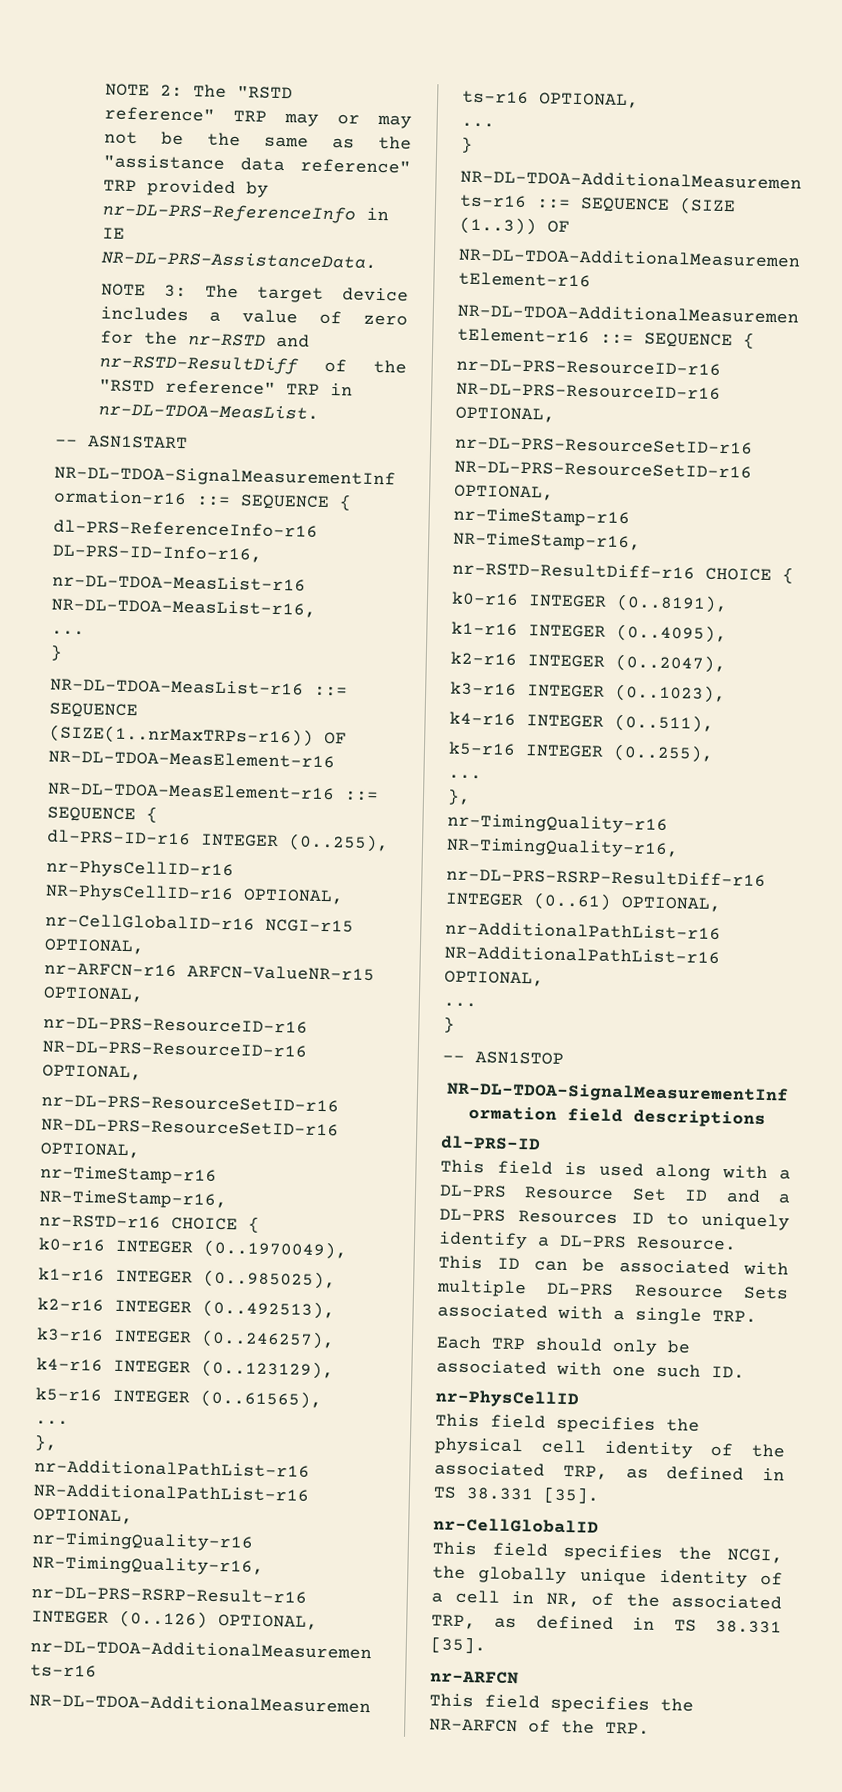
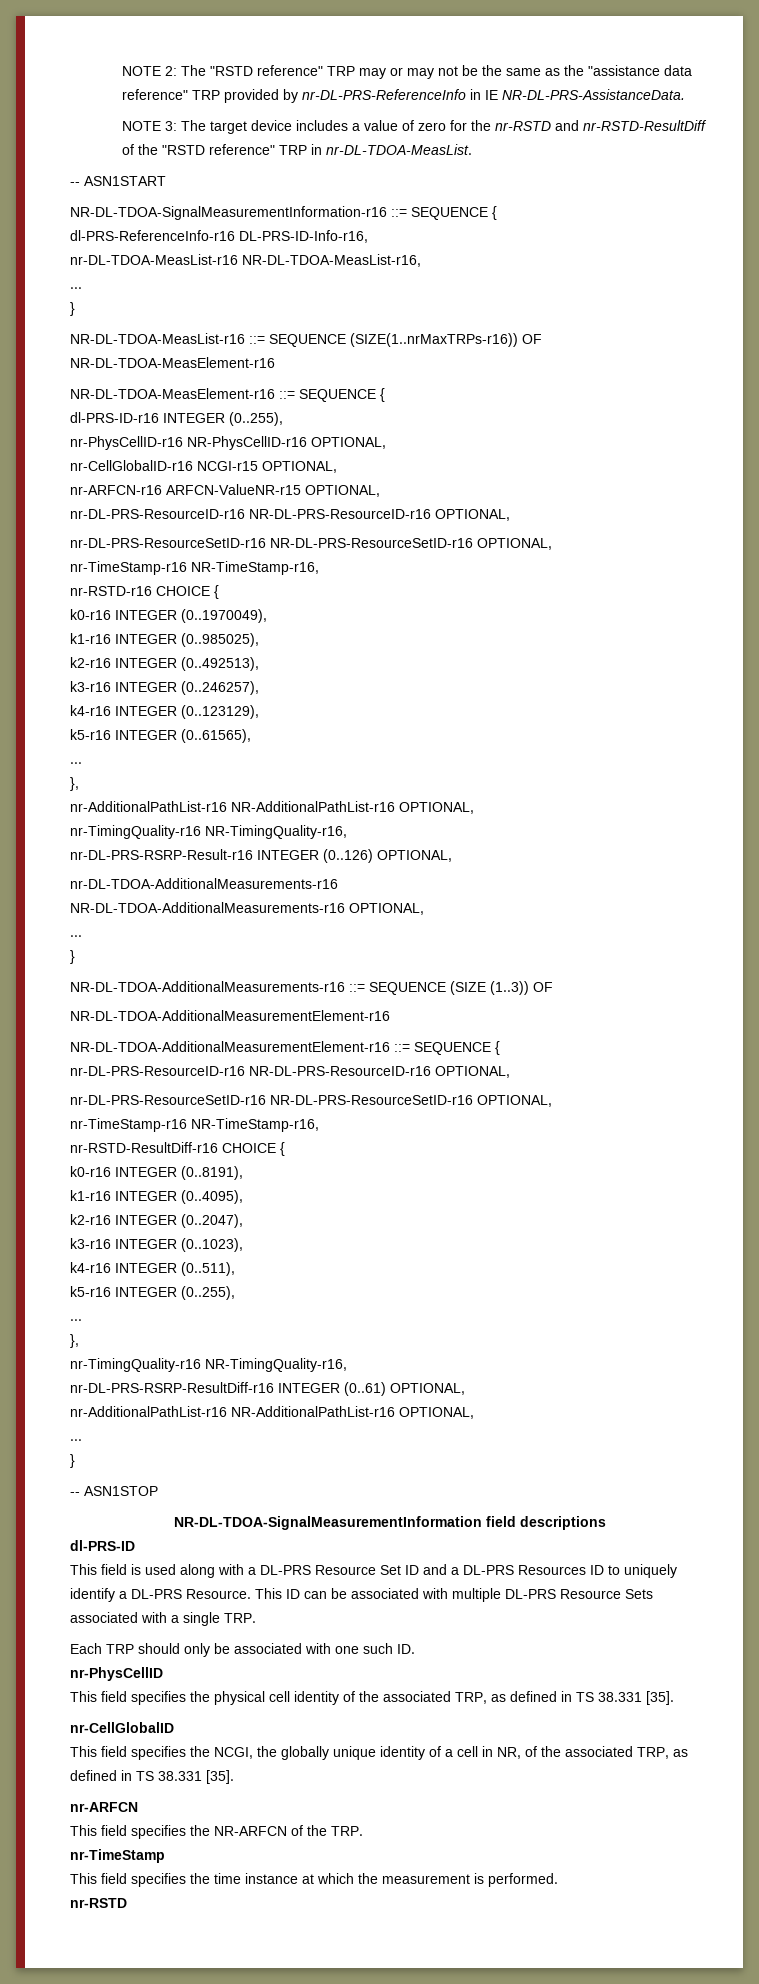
(650, 1728) none -> [70,1849,165,1863] [70,1873,558,1887] [70,1898,127,1908] // nr-TimeStamp // This field specifies the time instance at which the measurement is performed. // nr-RSTD

